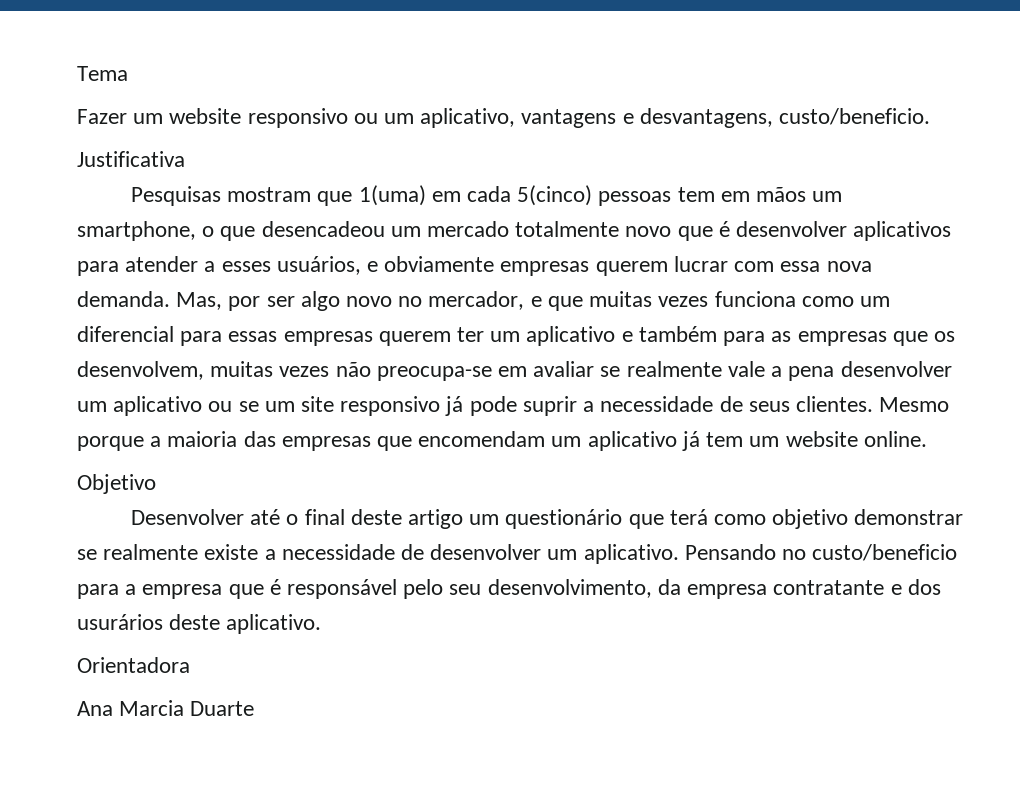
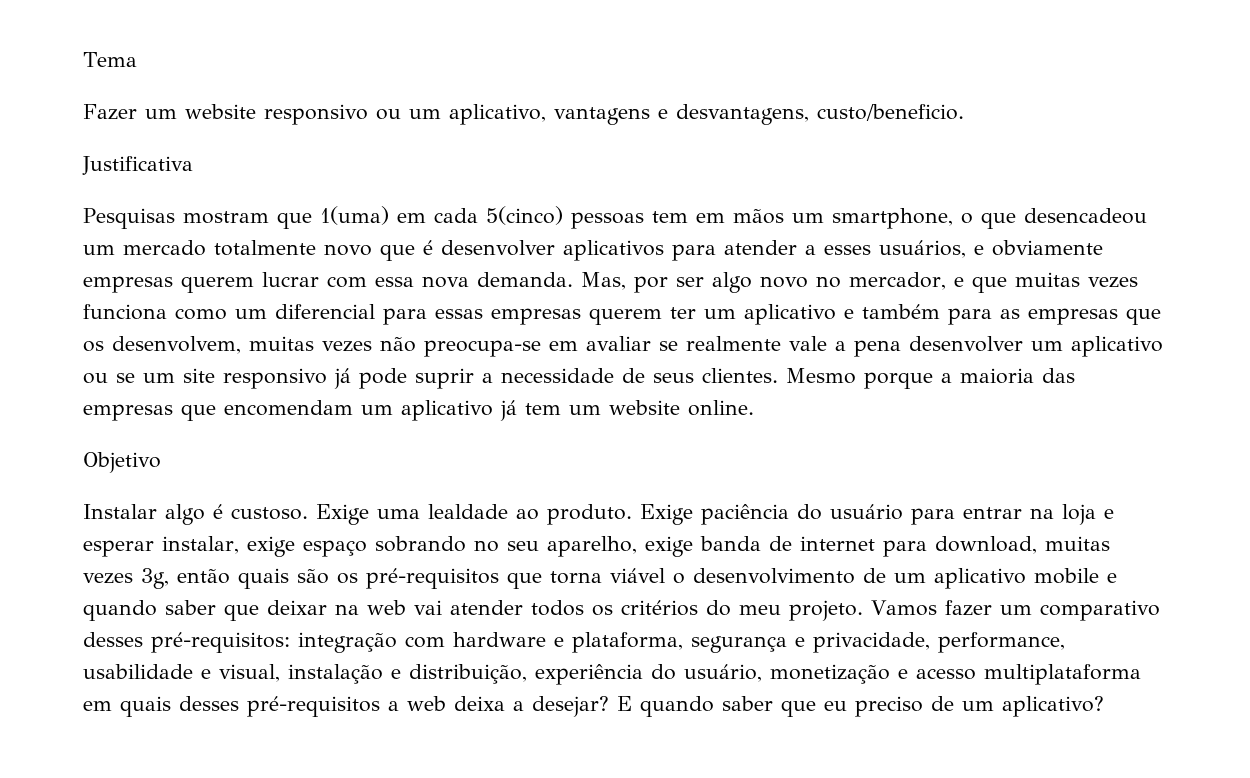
[130,509,964,529] [77,544,958,564] [77,579,941,599] [77,614,322,634] [77,657,190,673] [77,700,255,716] Desenvolver até o final deste artigo um questionário que terá como objetivo demonstrar se realmente existe a necessidade de desenvolver um aplicativo. Pensando no custo/beneficio para a empresa que é responsável pelo seu desenvolvimento, da empresa contratante e dos usurários deste aplicativo. // Orientadora // Ana Marcia Duarte -> [83,504,1114,525] [83,536,1110,557] [83,568,1117,589] [83,600,1160,621] [83,632,1065,653] [83,664,1141,685] [83,696,1104,717] Instalar algo é custoso. Exige uma lealdade ao produto. Exige paciência do usuário para entrar na loja e esperar instalar, exige espaço sobrando no seu aparelho, exige banda de internet para download, muitas vezes 3g, então quais são os pré-requisitos que torna viável o desenvolvimento de um aplicativo mobile e quando saber que deixar na web vai atender todos os critérios do meu projeto. Vamos fazer um comparativo desses pré-requisitos: integração com hardware e plataforma, segurança e privacidade, performance, usabilidade e visual, instalação e distribuição, experiência do usuário, monetização e acesso multiplataforma em quais desses pré-requisitos a web deixa a desejar? E quando saber que eu preciso de um aplicativo?

